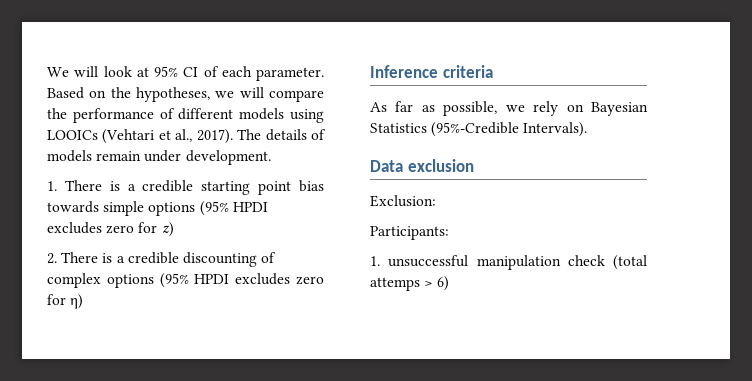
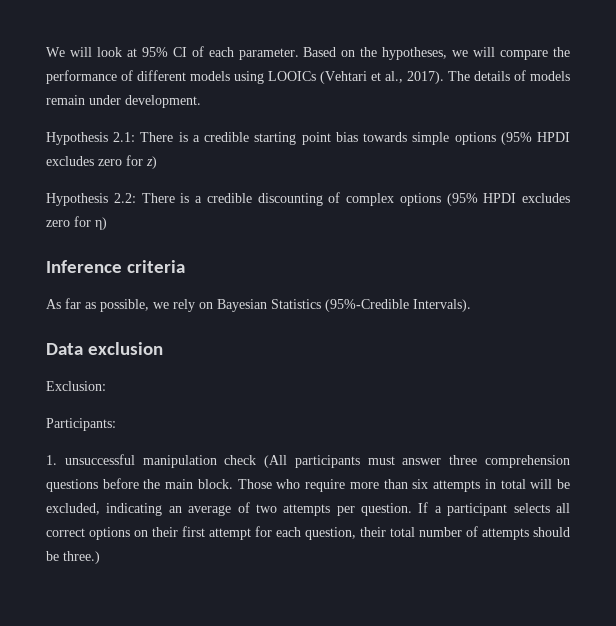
[47,181,57,191] 1. -> [46,132,136,145] Hypothesis 2.1:
[47,253,57,264] 2. -> [46,193,136,206] Hypothesis 2.2:
[613,255,647,270] [370,276,450,291] (total attemps > 6) -> [264,455,570,468] [46,478,570,492] [46,502,570,516] [46,526,570,540] [46,551,100,564] (All participants must answer three comprehension questions before the main block. Those who require more than six attempts in total will be excluded, indicating an average of two attempts per question. If a participant selects all correct options on their first attempt for each question, their total number of attempts should be three.)

